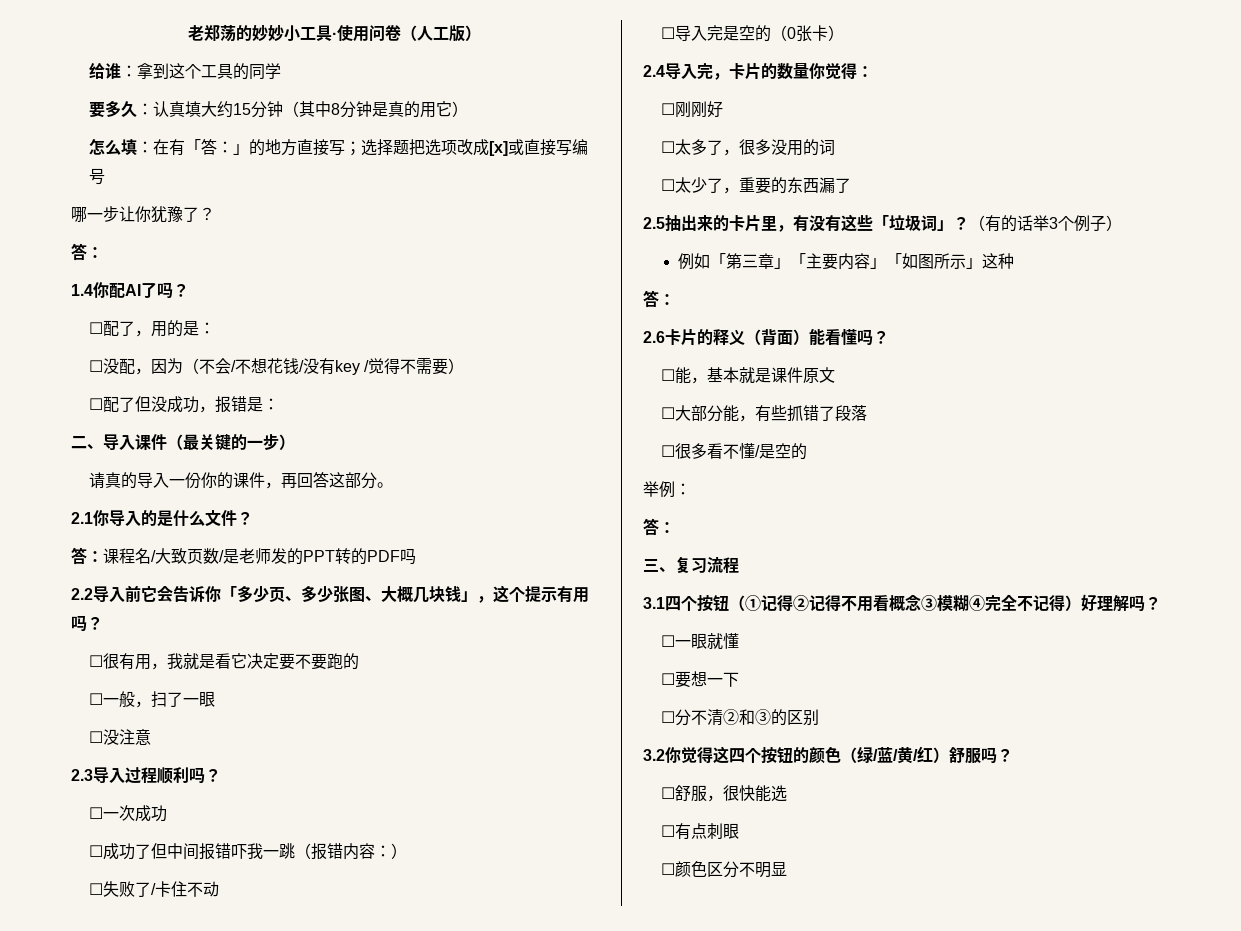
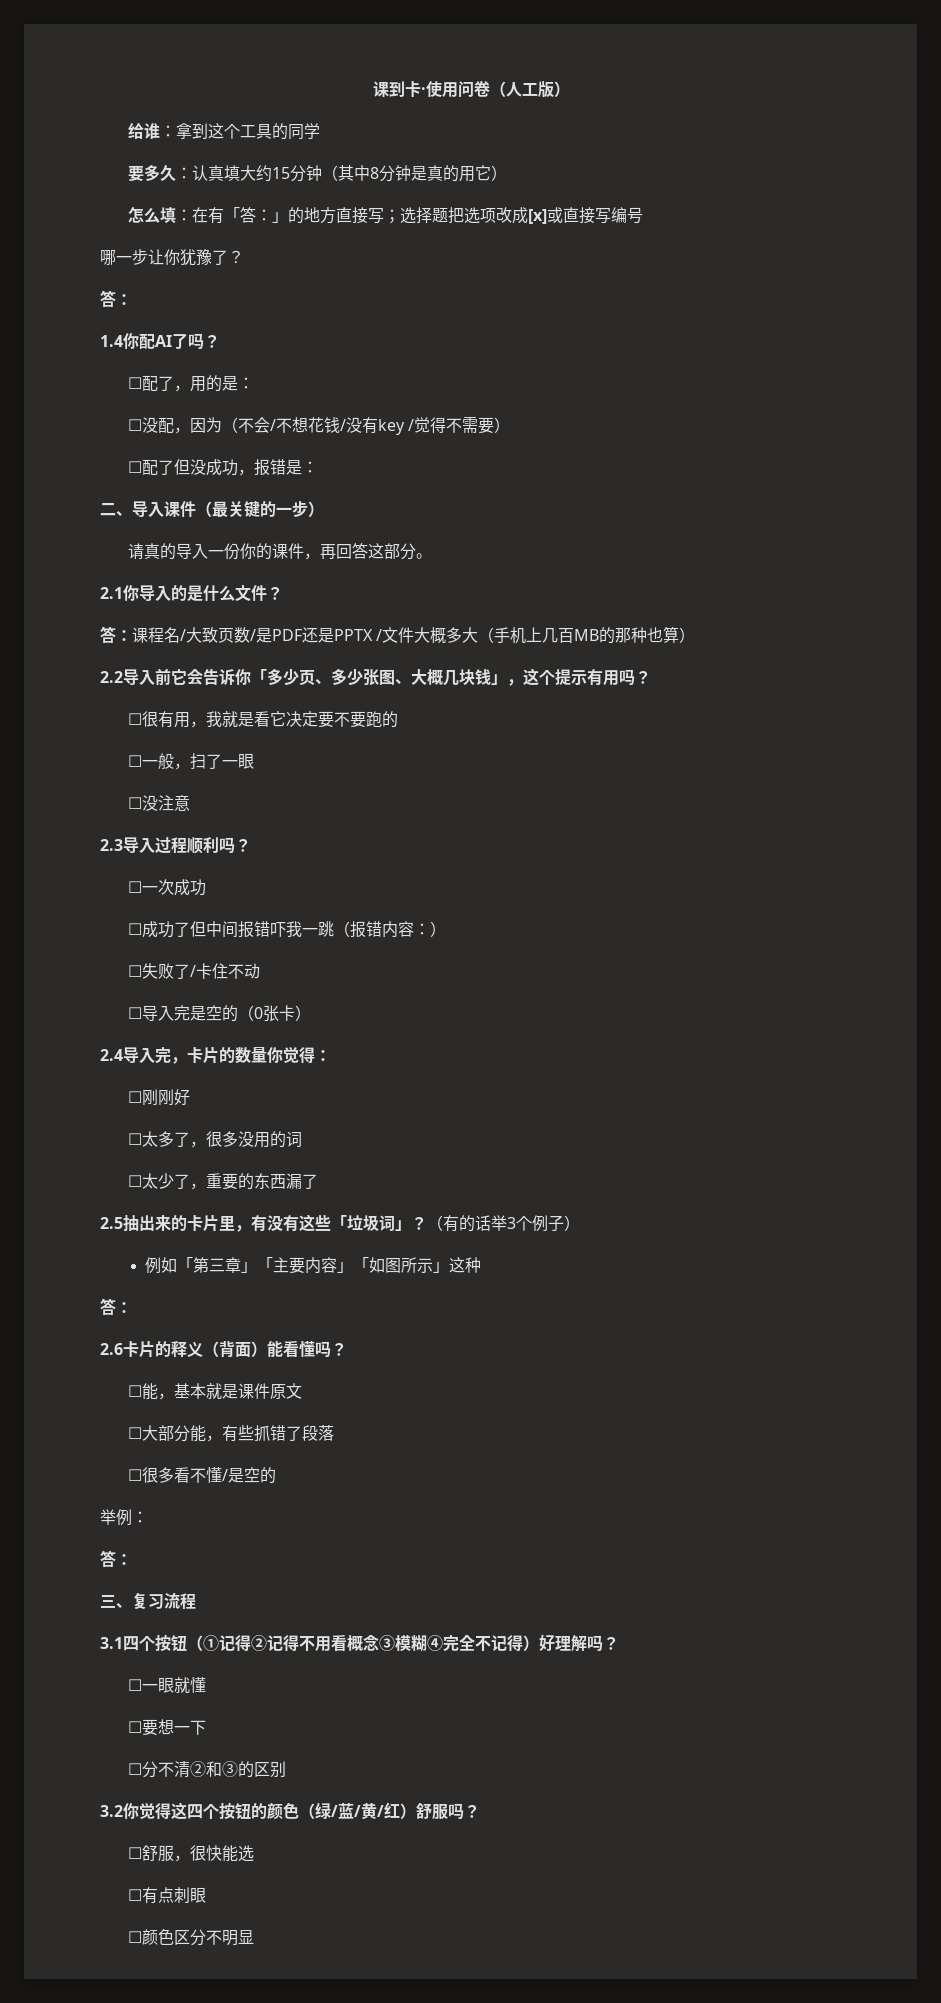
[188,25,332,42] 老郑荡的妙妙小工具 -> [373,81,421,97] 课到卡
[239,548,416,565] 老师发的PPT转的PDF吗 -> [272,626,696,644] PDF还是PPTX /文件大概多大（手机上几百MB的那种也算）

